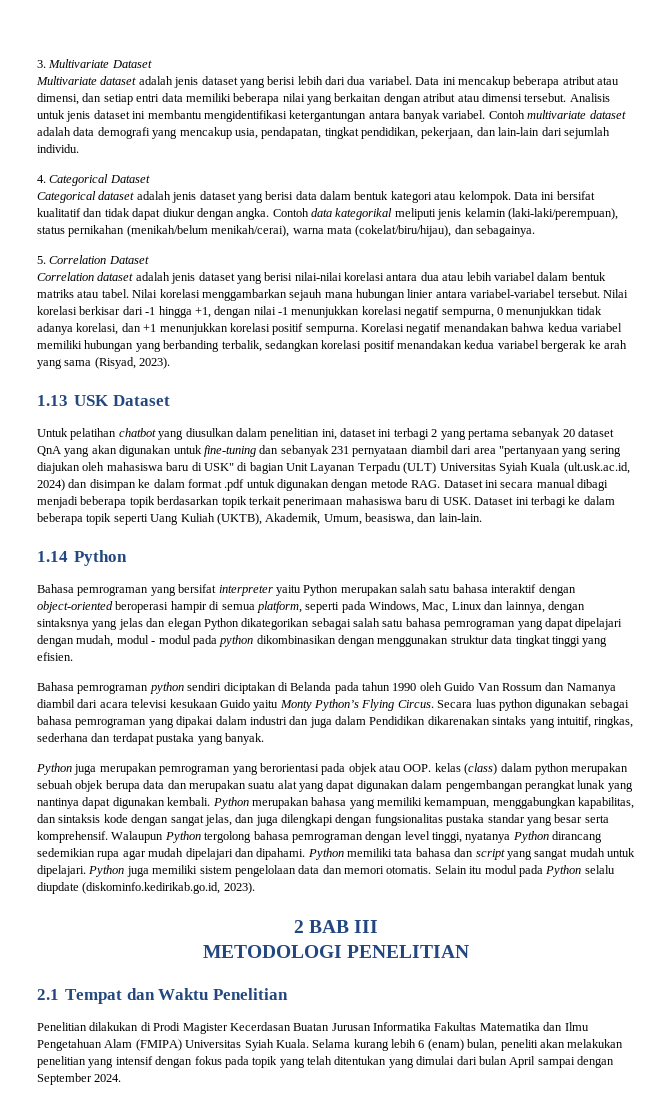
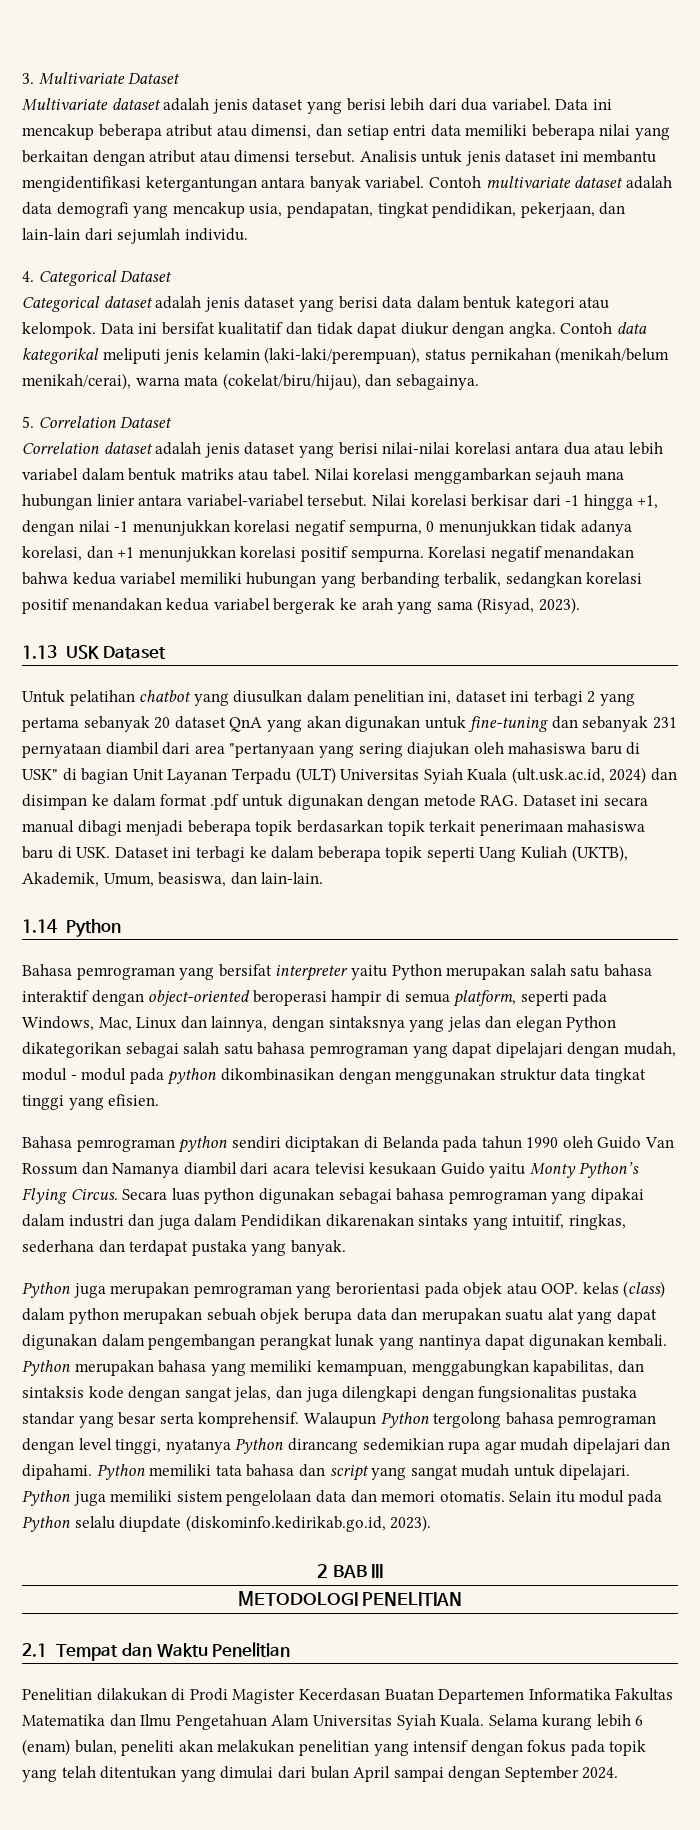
[331,1023,371,1031] Jurusan -> [438,1689,525,1704] Departemen
[135,1039,182,1051] (FMIPA) -> (310, 1720) none

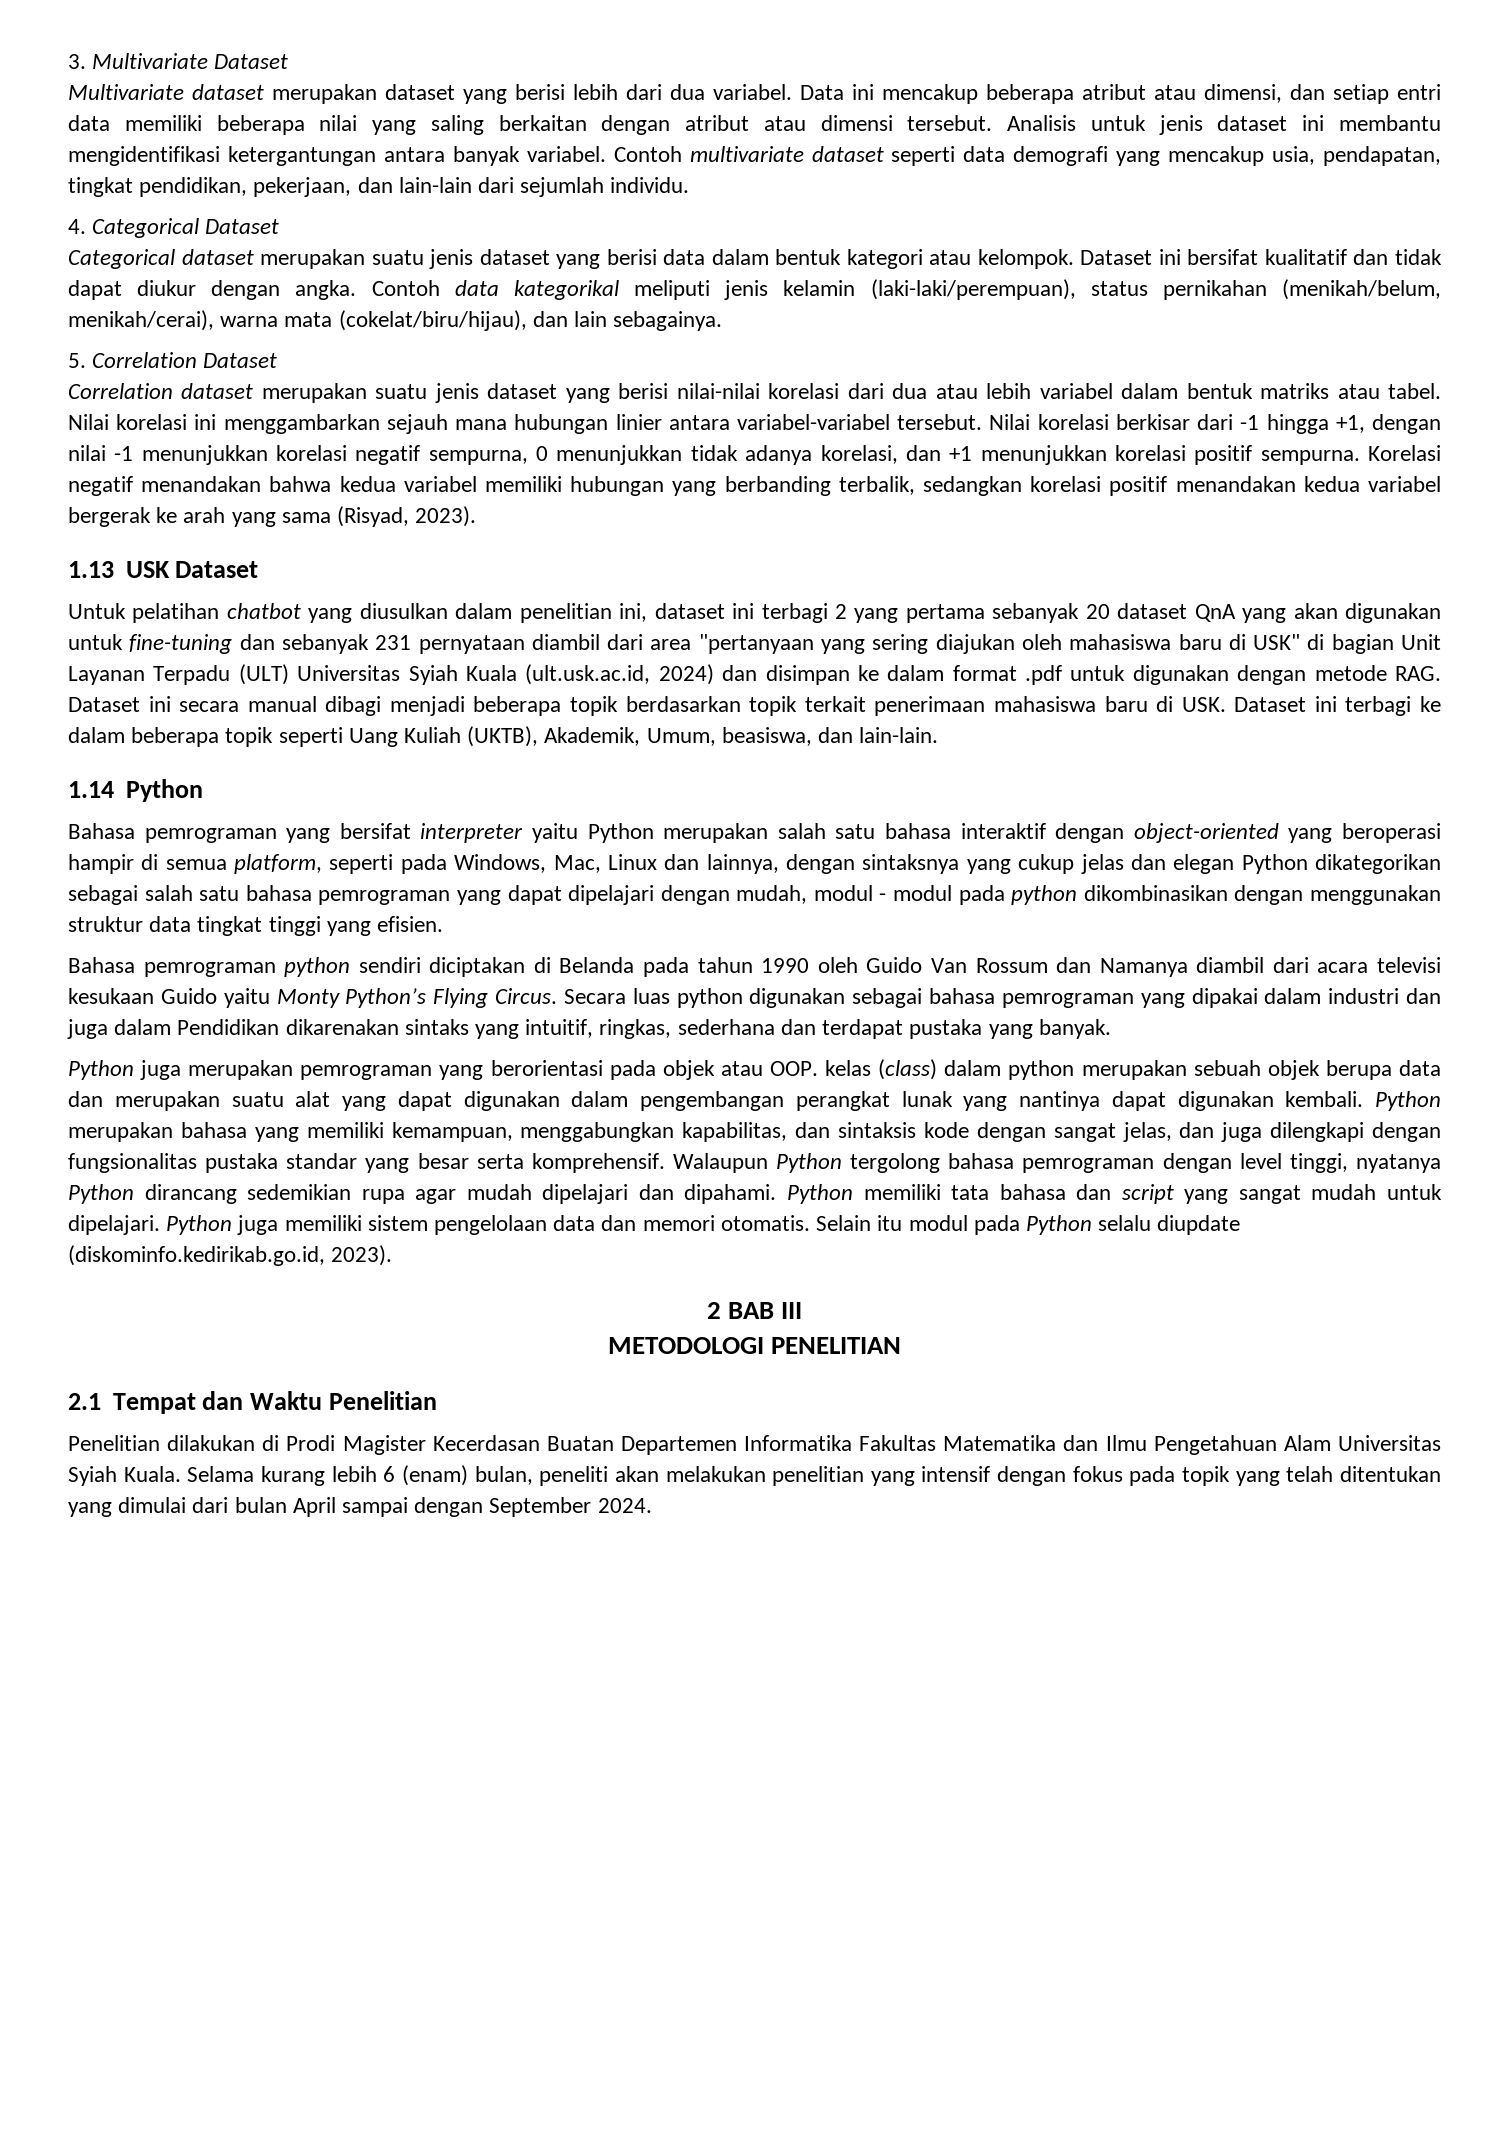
[163,98,248,114] adalah jenis -> [272,84,377,104] merupakan
(671, 133) none -> [430,115,484,135] saling
[625,176,672,189] adalah -> [891,146,956,166] seperti
[155,296,202,309] adalah -> [260,249,424,269] merupakan suatu
[100,323,134,334] Data -> [1080,250,1153,265] Dataset
[555,347,670,364] (menikah/belum -> [1282,279,1442,300] (menikah/belum,
(392, 380) none -> [574,311,608,327] lain
[155,442,202,455] adalah -> [261,383,428,403] merupakan suatu
[515,443,560,454] antara -> [847,383,884,399] dari
(410, 474) none -> [194,414,217,430] ini
(251, 998) none -> [1288,828,1333,843] yang
(445, 1025) none -> [1018,854,1075,874] cukup

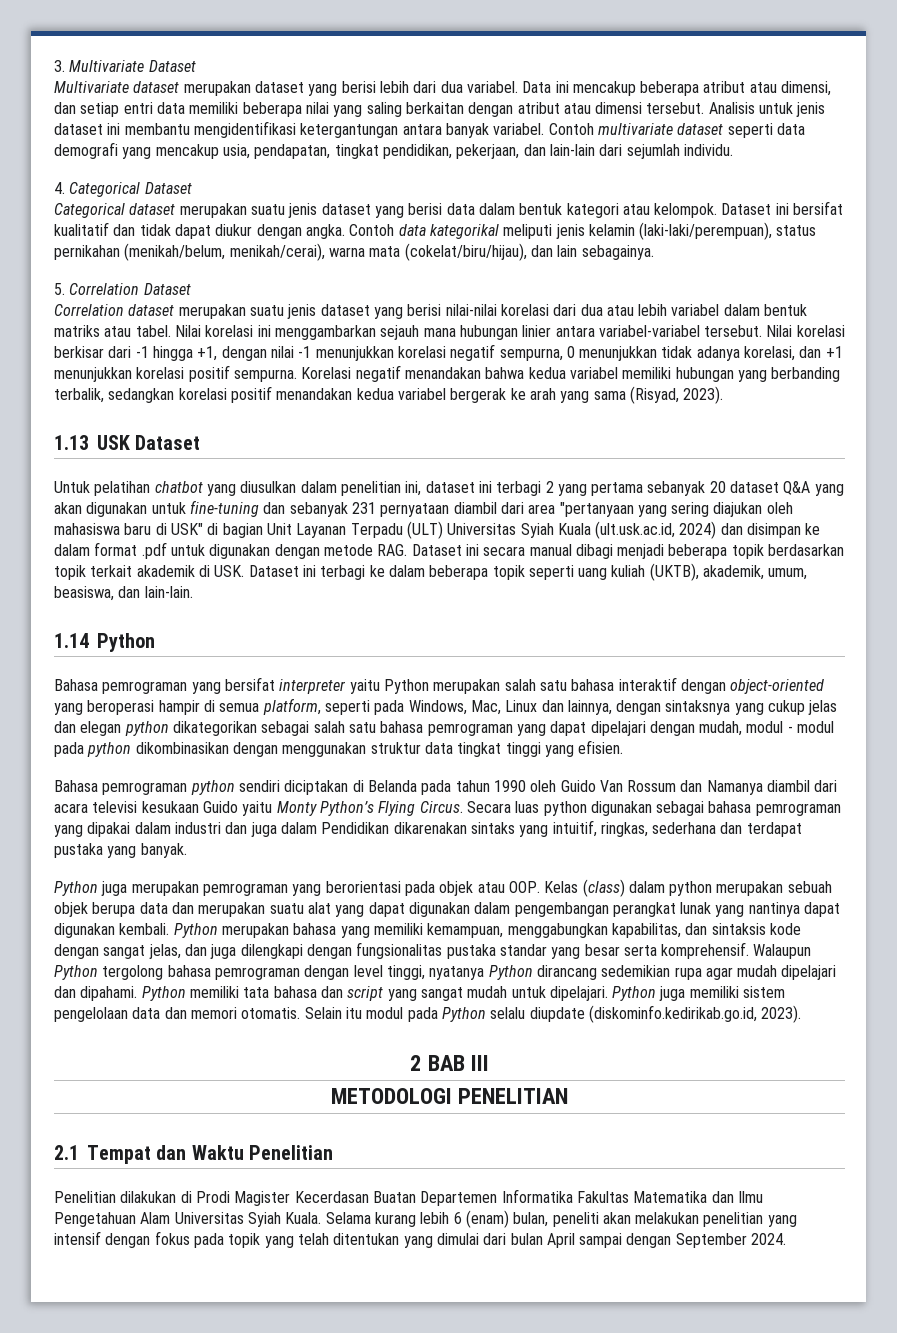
[1194,604,1236,622] QnA -> [783,481,811,495] Q&A
[874,696,1148,716] penerimaan mahasiswa baru -> [136,565,195,577] akademik
[348,726,716,747] Uang Kuliah (UKTB), Akademik, Umum, -> [578,563,808,581] uang kuliah (UKTB), akademik, umum,
[1241,854,1308,874] Python -> [124,721,169,736] python
[825,1060,872,1076] kelas -> [544,881,579,893] Kelas

